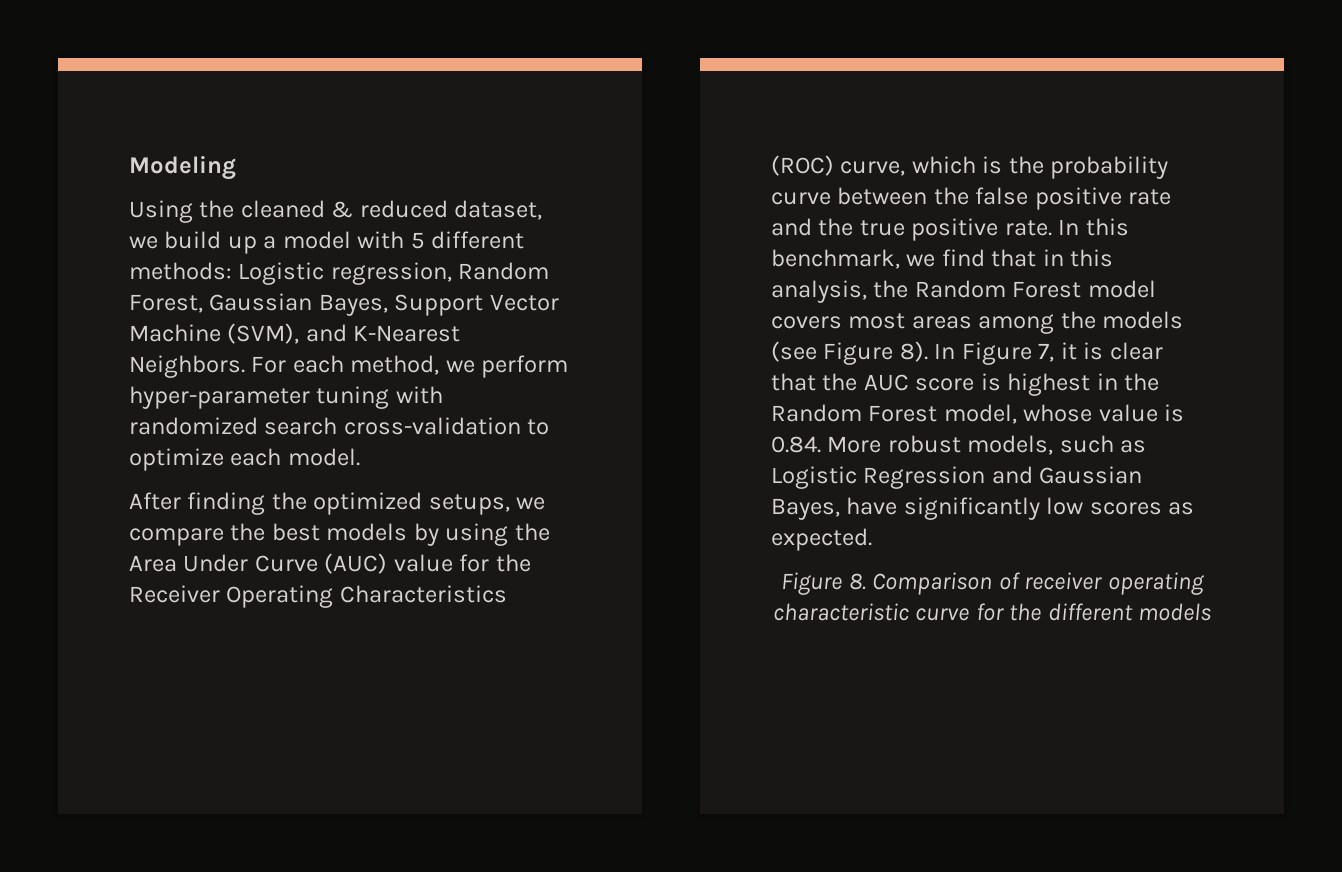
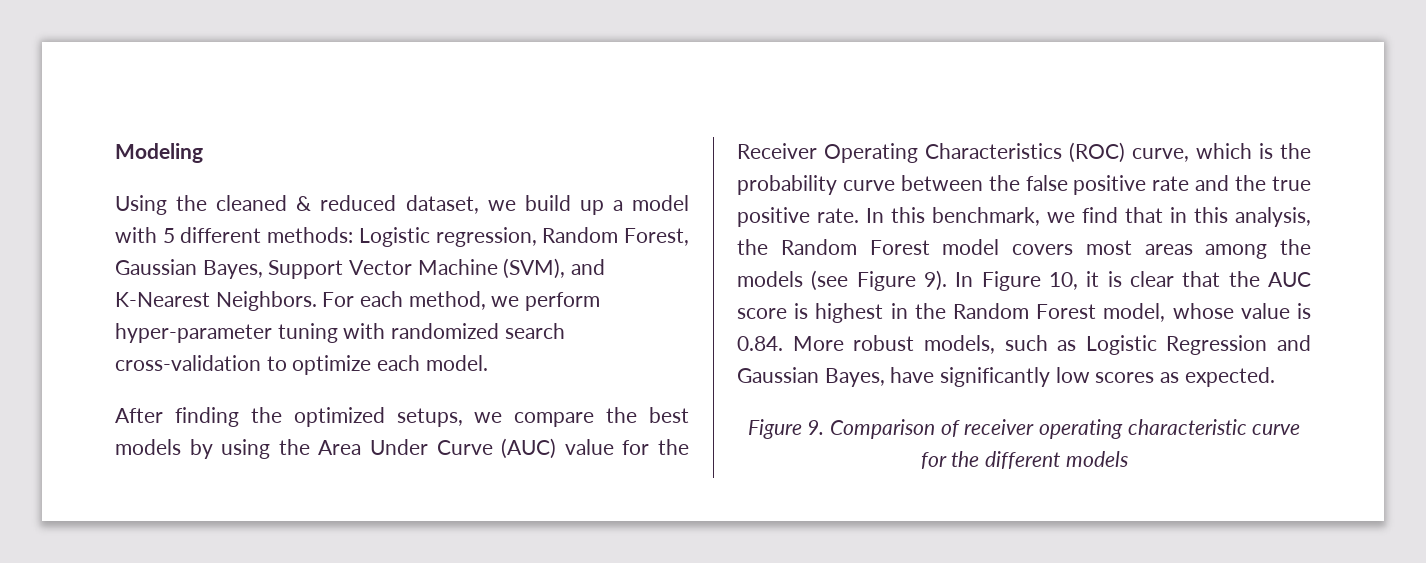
[899,341,928,362] 8). -> [924,270,947,291] 9).
[1038,343,1055,362] 7, -> [1049,272,1078,290] 10,
[848,573,866,590] 8. -> [807,420,825,435] 9.

